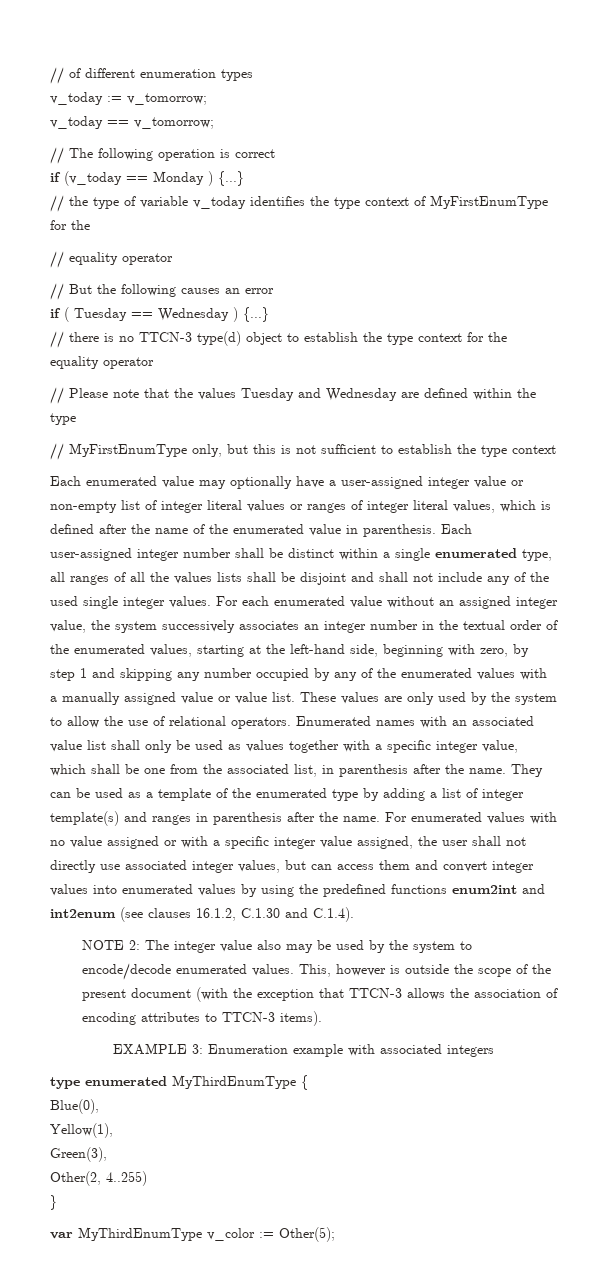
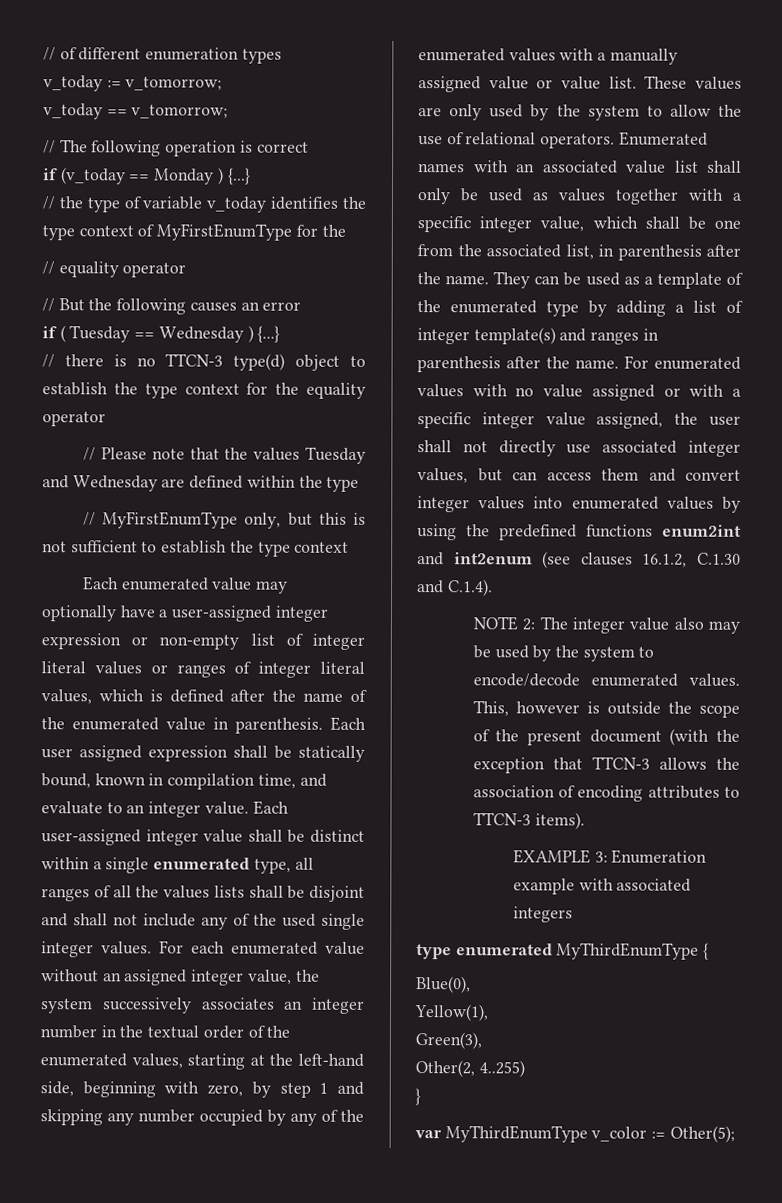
[474,476,506,488] value -> [41,633,121,650] expression
[50,548,231,561] user-assigned integer number -> [41,745,365,762] [41,773,327,790] [41,800,289,818] [41,829,244,846] user assigned expression shall be statically bound, known in compilation time, and evaluate to an integer value. Each user-assigned integer value

